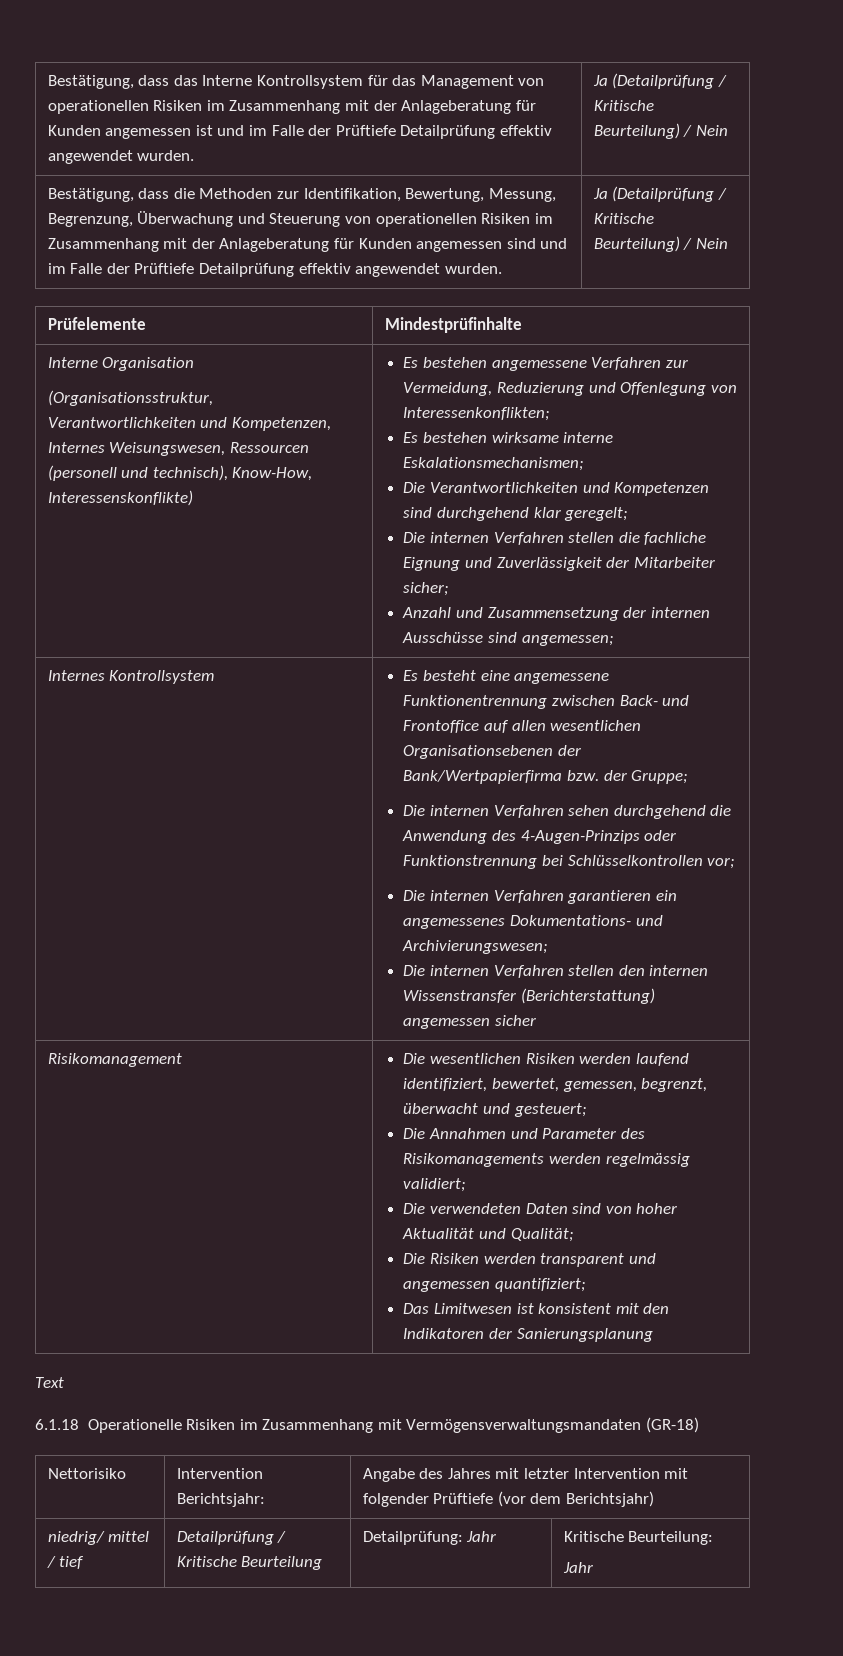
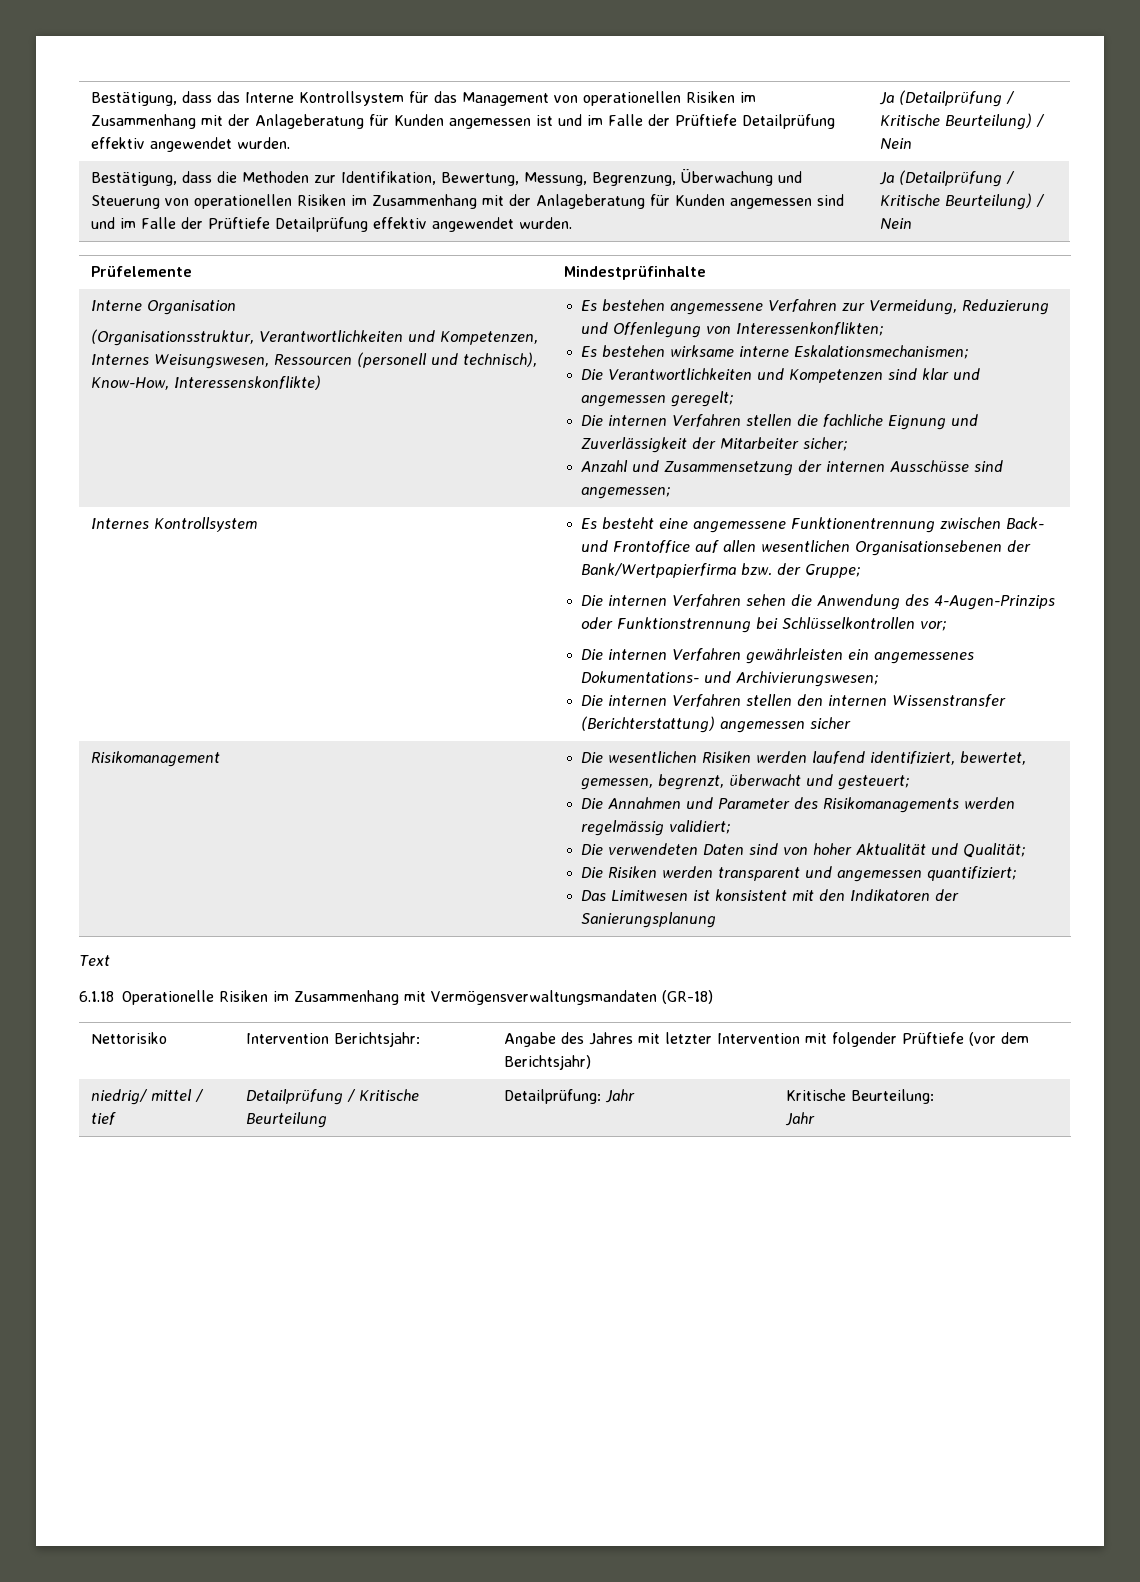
[436,507,561,521] durchgehend klar -> [922,368,981,380] [581,395,667,407] klar und angemessen
[613,805,706,819] durchgehend -> (787, 600) none
[567,890,652,904] garantieren -> [746,648,844,664] gewährleisten

